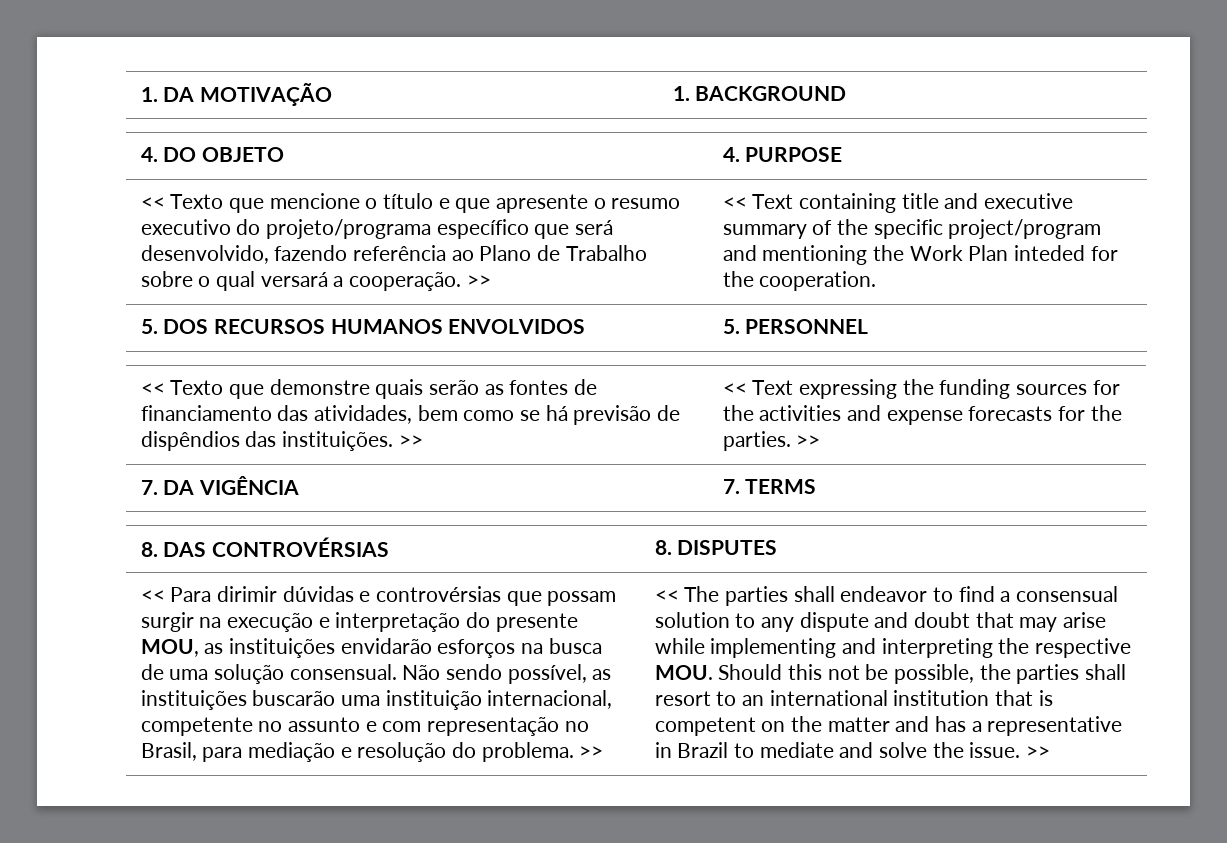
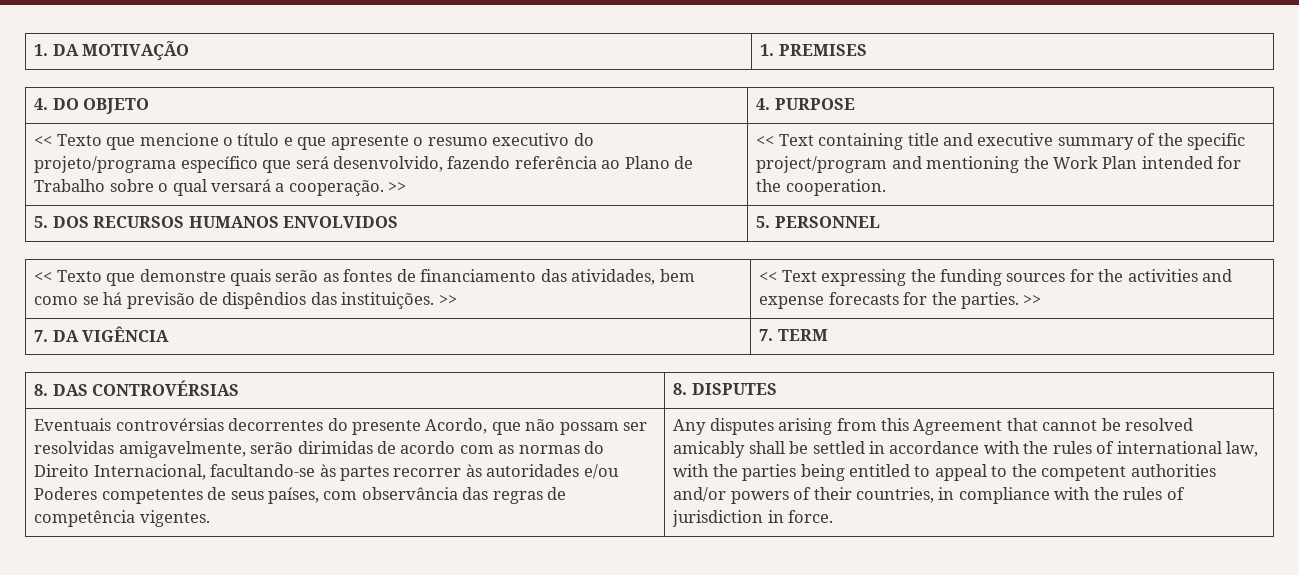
[695,86,847,101] BACKGROUND -> [778,44,867,56] PREMISES
[1013,245,1085,261] inteded -> [1141,156,1213,169] intended
[745,479,817,494] TERMS -> [777,329,828,341] TERM
[140,586,617,606] [140,612,578,632] [140,638,602,658] [140,664,612,684] [140,690,613,710] [140,717,589,736] [140,742,604,762] [654,586,1118,606] [654,612,1106,632] [654,638,1131,658] [654,664,1126,684] [654,690,1053,706] [654,716,1123,736] [654,742,1050,758] << Para dirimir dúvidas e controvérsias que possam surgir na execução e interpretação do presente MOU, as instituições envidarão esforços na busca de uma solução consensual. Não sendo possível, as instituições buscarão uma instituição internacional, competente no assunto e com representação no Brasil, para mediação e resolução do problema. >> | << The parties shall endeavor to find a consensual solution to any dispute and doubt that may arise while implementing and interpreting the respective MOU. Should this not be possible, the parties shall resort to an international institution that is competent on the matter and has a representative in Brazil to mediate and solve the issue. >> -> [34,418,648,435] [34,441,605,458] [34,464,619,481] [34,487,567,504] [34,510,210,527] [673,418,1194,435] [673,441,1259,458] [673,464,1216,481] [673,487,1185,504] [672,510,834,527] Eventuais controvérsias decorrentes do presente Acordo, que não possam ser resolvidas amigavelmente, serão dirimidas de acordo com as normas do Direito Internacional, facultando-se às partes recorrer às autoridades e/ou Poderes competentes de seus países, com observância das regras de competência vigentes. | Any disputes arising from this Agreement that cannot be resolved amicably shall be settled in accordance with the rules of international law, with the parties being entitled to appeal to the competent authorities and/or powers of their countries, in compliance with the rules of jurisdiction in force.

